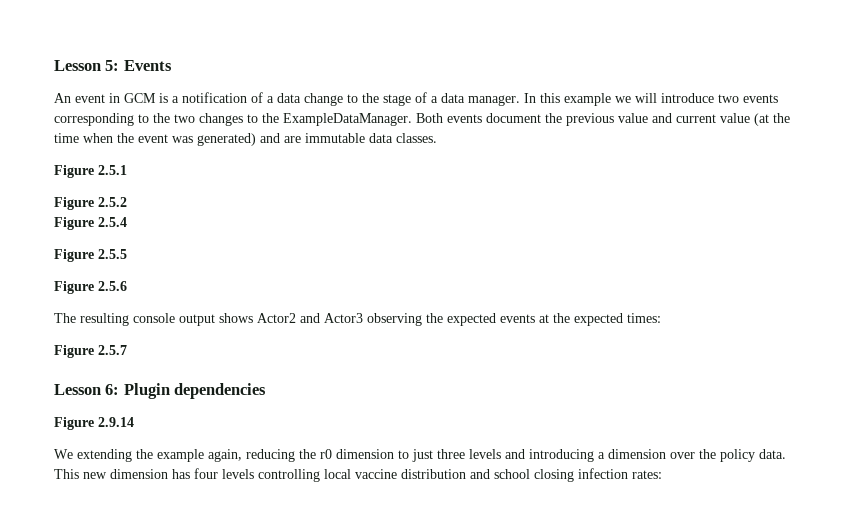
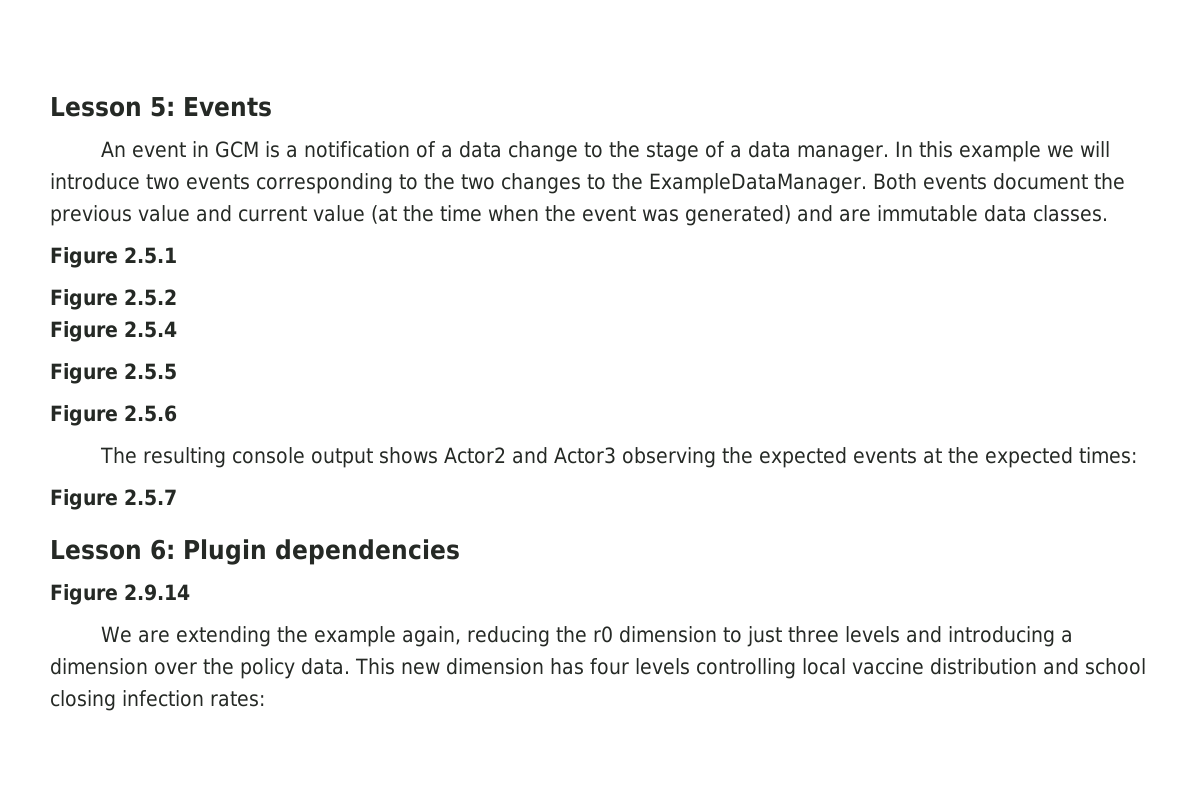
(73, 454) none -> [138,630,171,643] are

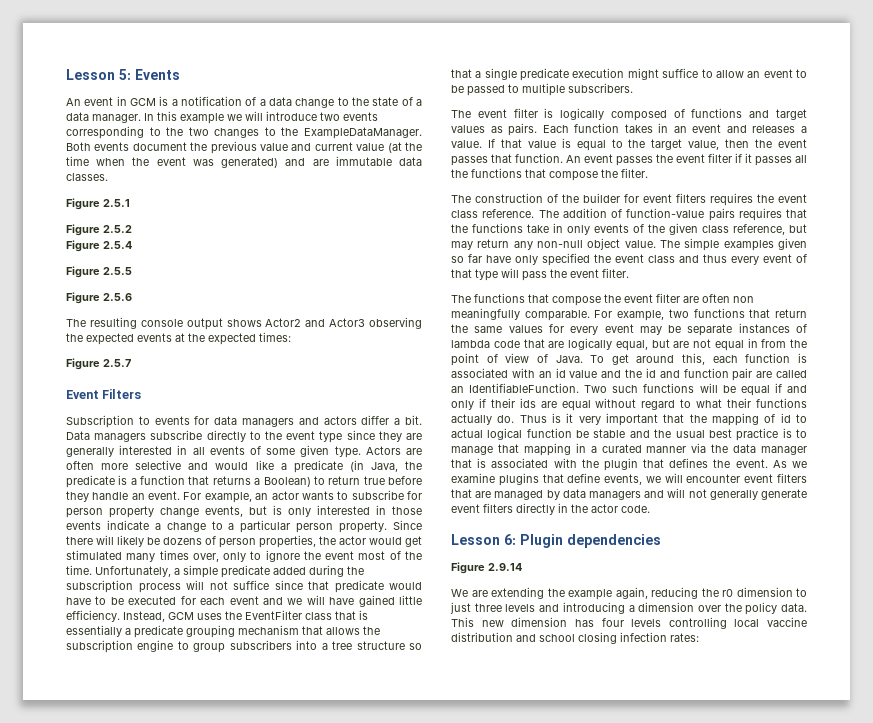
[646,142,700,162] stage -> [372,97,399,106] state
(177, 497) none -> [66,389,142,399] [66,415,423,428] [66,430,422,443] [66,445,422,458] [66,460,423,473] [66,475,423,488] [66,490,423,503] [66,505,422,518] [66,520,422,533] [66,535,422,548] [66,550,422,562] [66,565,364,578] [66,580,422,593] [66,595,423,607] [66,610,368,622] [66,625,380,638] [66,640,423,653] [451,68,807,81] [451,83,633,96] [451,108,807,121] [451,123,807,136] [451,138,807,151] [451,153,807,166] [451,168,648,181] [451,193,807,206] [451,208,807,221] [451,223,807,235] [451,238,807,251] [451,253,807,266] [451,268,629,281] [451,293,754,306] [451,308,807,321] [451,323,807,336] [451,338,807,351] [451,353,807,366] [451,368,807,381] [451,383,807,396] [451,398,807,411] [451,413,807,426] [451,428,807,441] [451,443,807,456] [451,458,807,471] [451,473,807,486] [451,488,807,500] [451,503,650,515] // Event Filters // Subscription to events for data managers and actors differ a bit. Data managers subscribe directly to the event type since they are generally interested in all events of some given type. Actors are often more selective and would like a predicate (in Java, the predicate is a function that returns a Boolean) to return true before they handle an event. For example, an actor wants to subscribe for person property change events, but is only interested in those events indicate a change to a particular person property. Since there will likely be dozens of person properties, the actor would get stimulated many times over, only to ignore the event most of the time. Unfortunately, a simple predicate added during the subscription process will not suffice since that predicate would have to be executed for each event and we will have gained little efficiency. Instead, GCM uses the EventFilter class that is essentially a predicate grouping mechanism that allows the subscription engine to group subscribers into a tree structure so that a single predicate execution might suffice to allow an event to be passed to multiple subscribers. // The event filter is logically composed of functions and target values as pairs. Each function takes in an event and releases a value. If that value is equal to the target value, then the event passes that function. An event passes the event filter if it passes all the functions that compose the filter. // The construction of the builder for event filters requires the event class reference. The addition of function-value pairs requires that the functions take in only events of the given class reference, but may return any non-null object value. The simple examples given so far have only specified the event class and thus every event of that type will pass the event filter. // The functions that compose the event filter are often non meaningfully comparable. For example, two functions that return the same values for every event may be separate instances of lambda code that are logically equal, but are not equal in from the point of view of Java. To get around this, each function is associated with an id value and the id and function pair are called an IdentifiableFunction. Two such functions will be equal if and only if their ids are equal without regard to what their functions actually do. Thus is it very important that the mapping of id to actual logical function be stable and the usual best practice is to manage that mapping in a curated manner via the data manager that is associated with the plugin that defines the event. As we examine plugins that define events, we will encounter event filters that are managed by data managers and will not generally generate event filters directly in the actor code.

